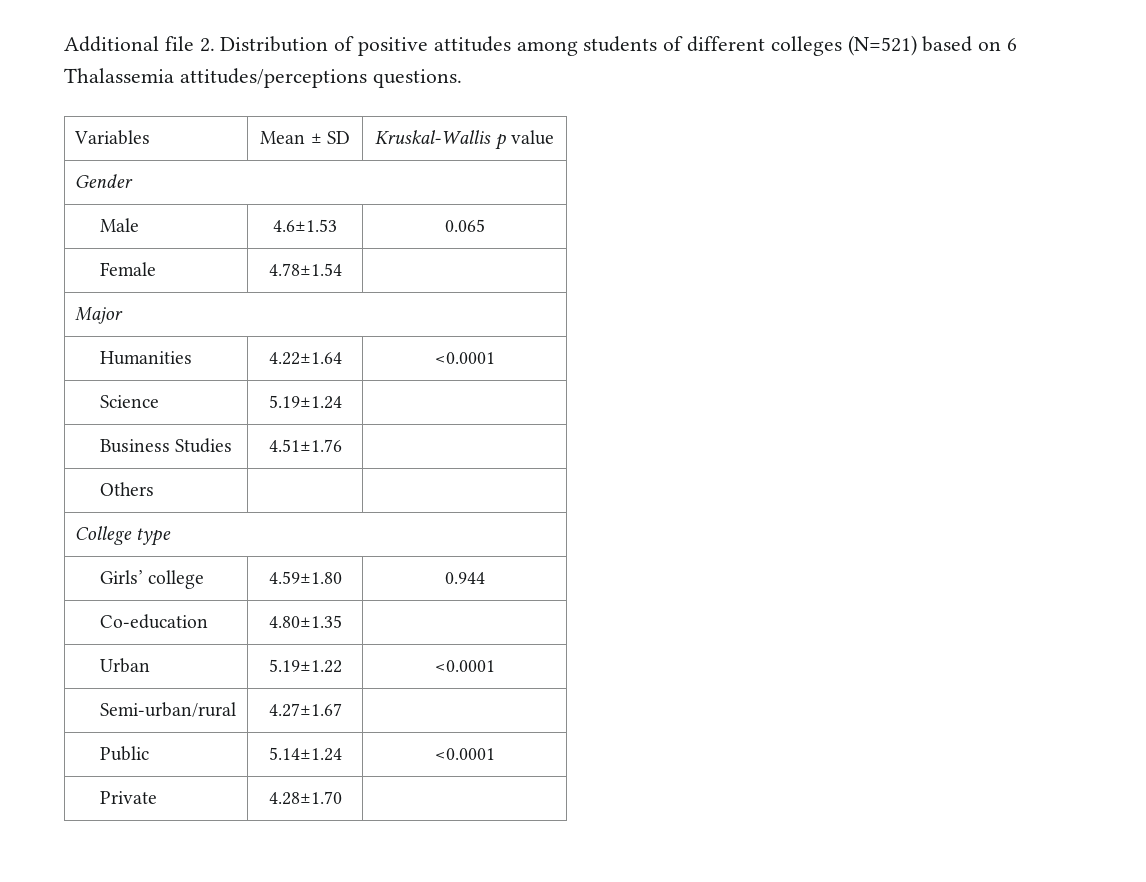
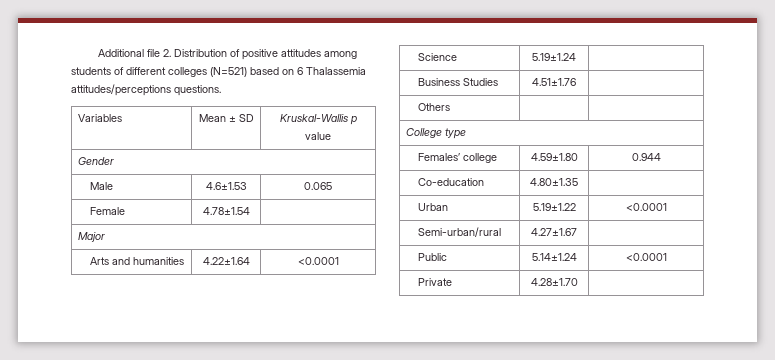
[99,351,192,365] Humanities -> [90,257,185,265] Arts and humanities
[99,570,143,584] Girls’ -> [418,153,461,161] Females’

